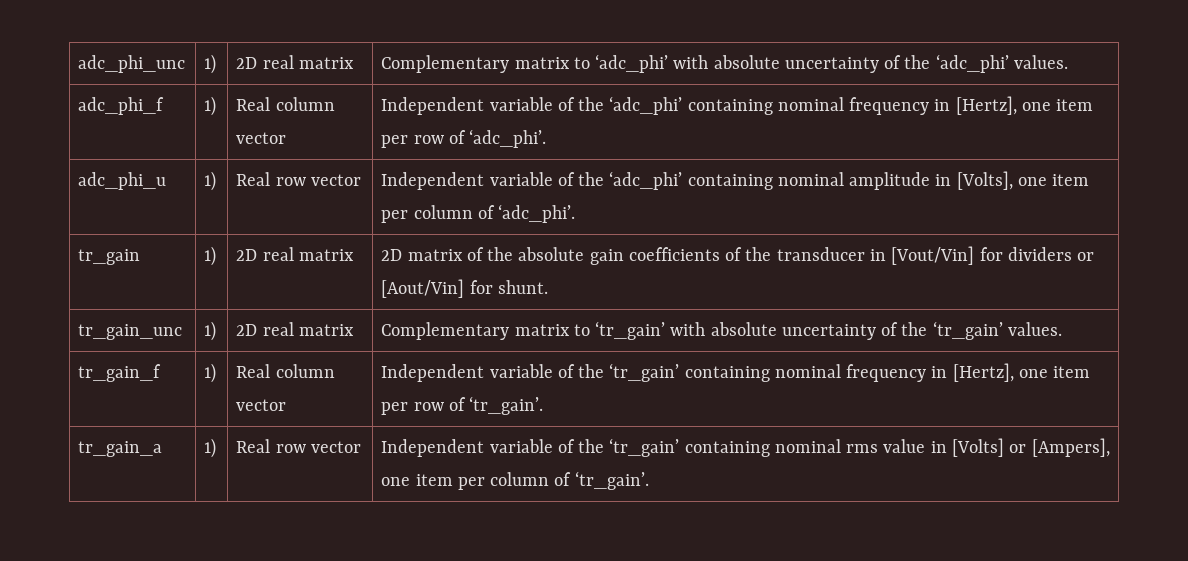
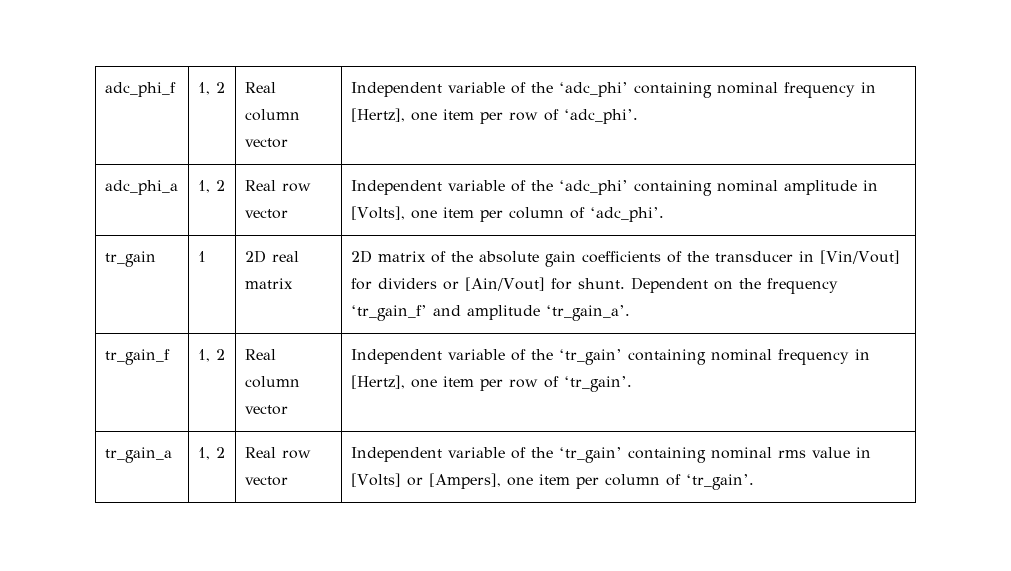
[78,55,186,73] [204,54,217,74] [236,55,354,69] [381,54,1068,73] adc_phi_unc | 1) | 2D real matrix | Complementary matrix to ‘adc_phi’ with absolute uncertainty of the ‘adc_phi’ values. // -> (104, 89) none
[204,96,217,116] 1) -> [197,82,225,95] 1, 2
[78,172,167,190] [204,171,217,191] adc_phi_u | 1) -> [104,180,178,195] [197,180,225,193] adc_phi_a | 1, 2
[204,246,217,266] 1) -> [197,251,206,262] 1
[891,246,975,265] [Vout/Vin] -> [819,250,900,264] [Vin/Vout]
[381,279,465,298] [Aout/Vin] -> [464,277,545,291] [Ain/Vout]
[78,324,183,340] [204,321,217,341] [236,322,354,336] [381,321,1062,340] // tr_gain_unc | 1) | 2D real matrix | Complementary matrix to ‘tr_gain’ with absolute uncertainty of the ‘tr_gain’ values. -> [630,277,838,294] [350,305,630,321] Dependent on the frequency ‘tr_gain_f’ and amplitude ‘tr_gain_a’.
[204,363,217,383] 1) -> [197,349,225,362] 1, 2
[204,438,217,458] 1) -> [197,447,225,460] 1, 2

